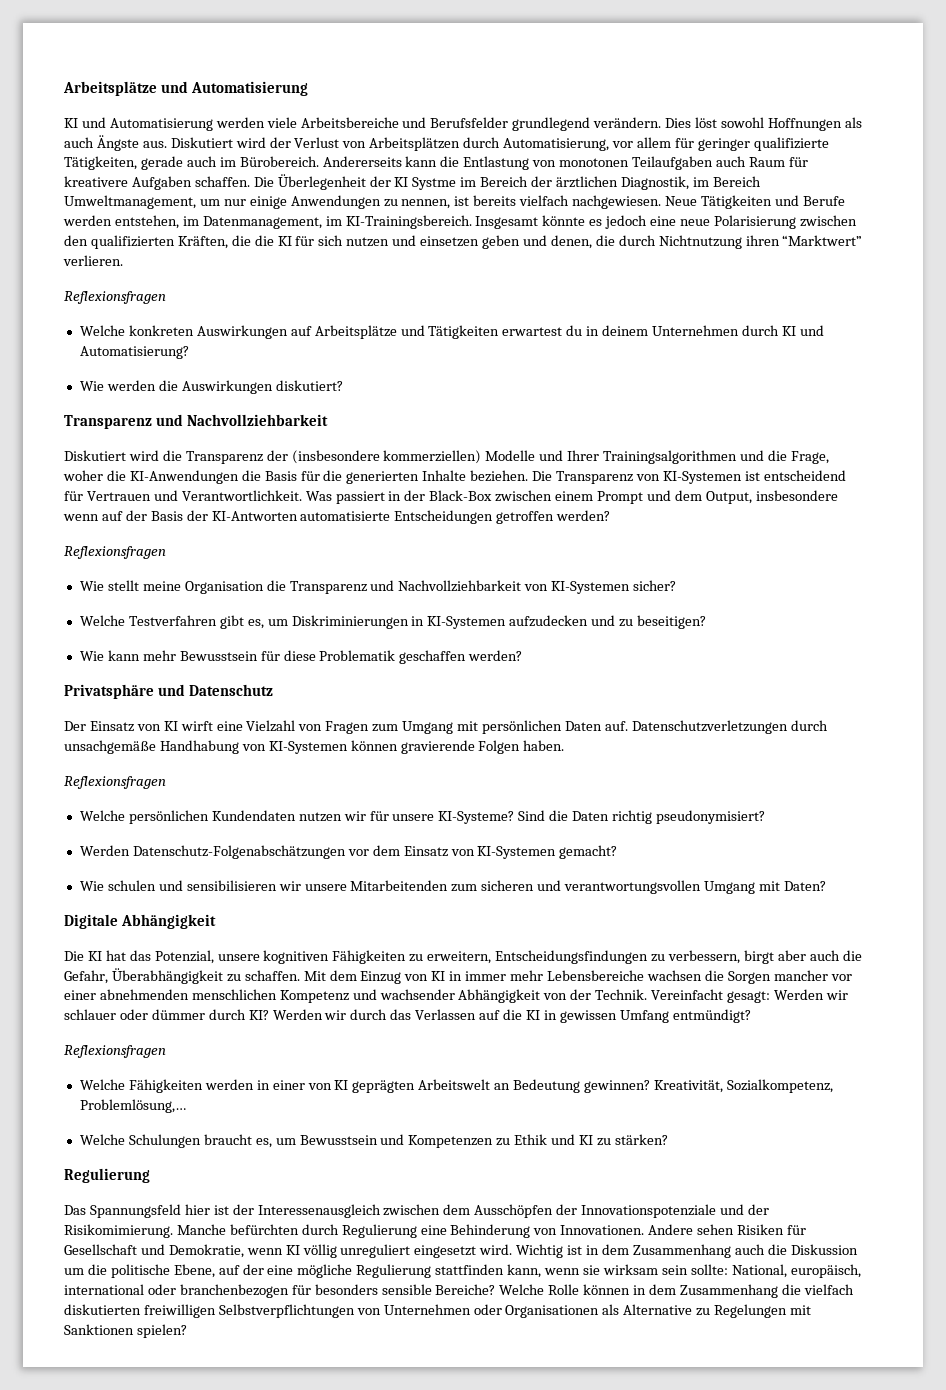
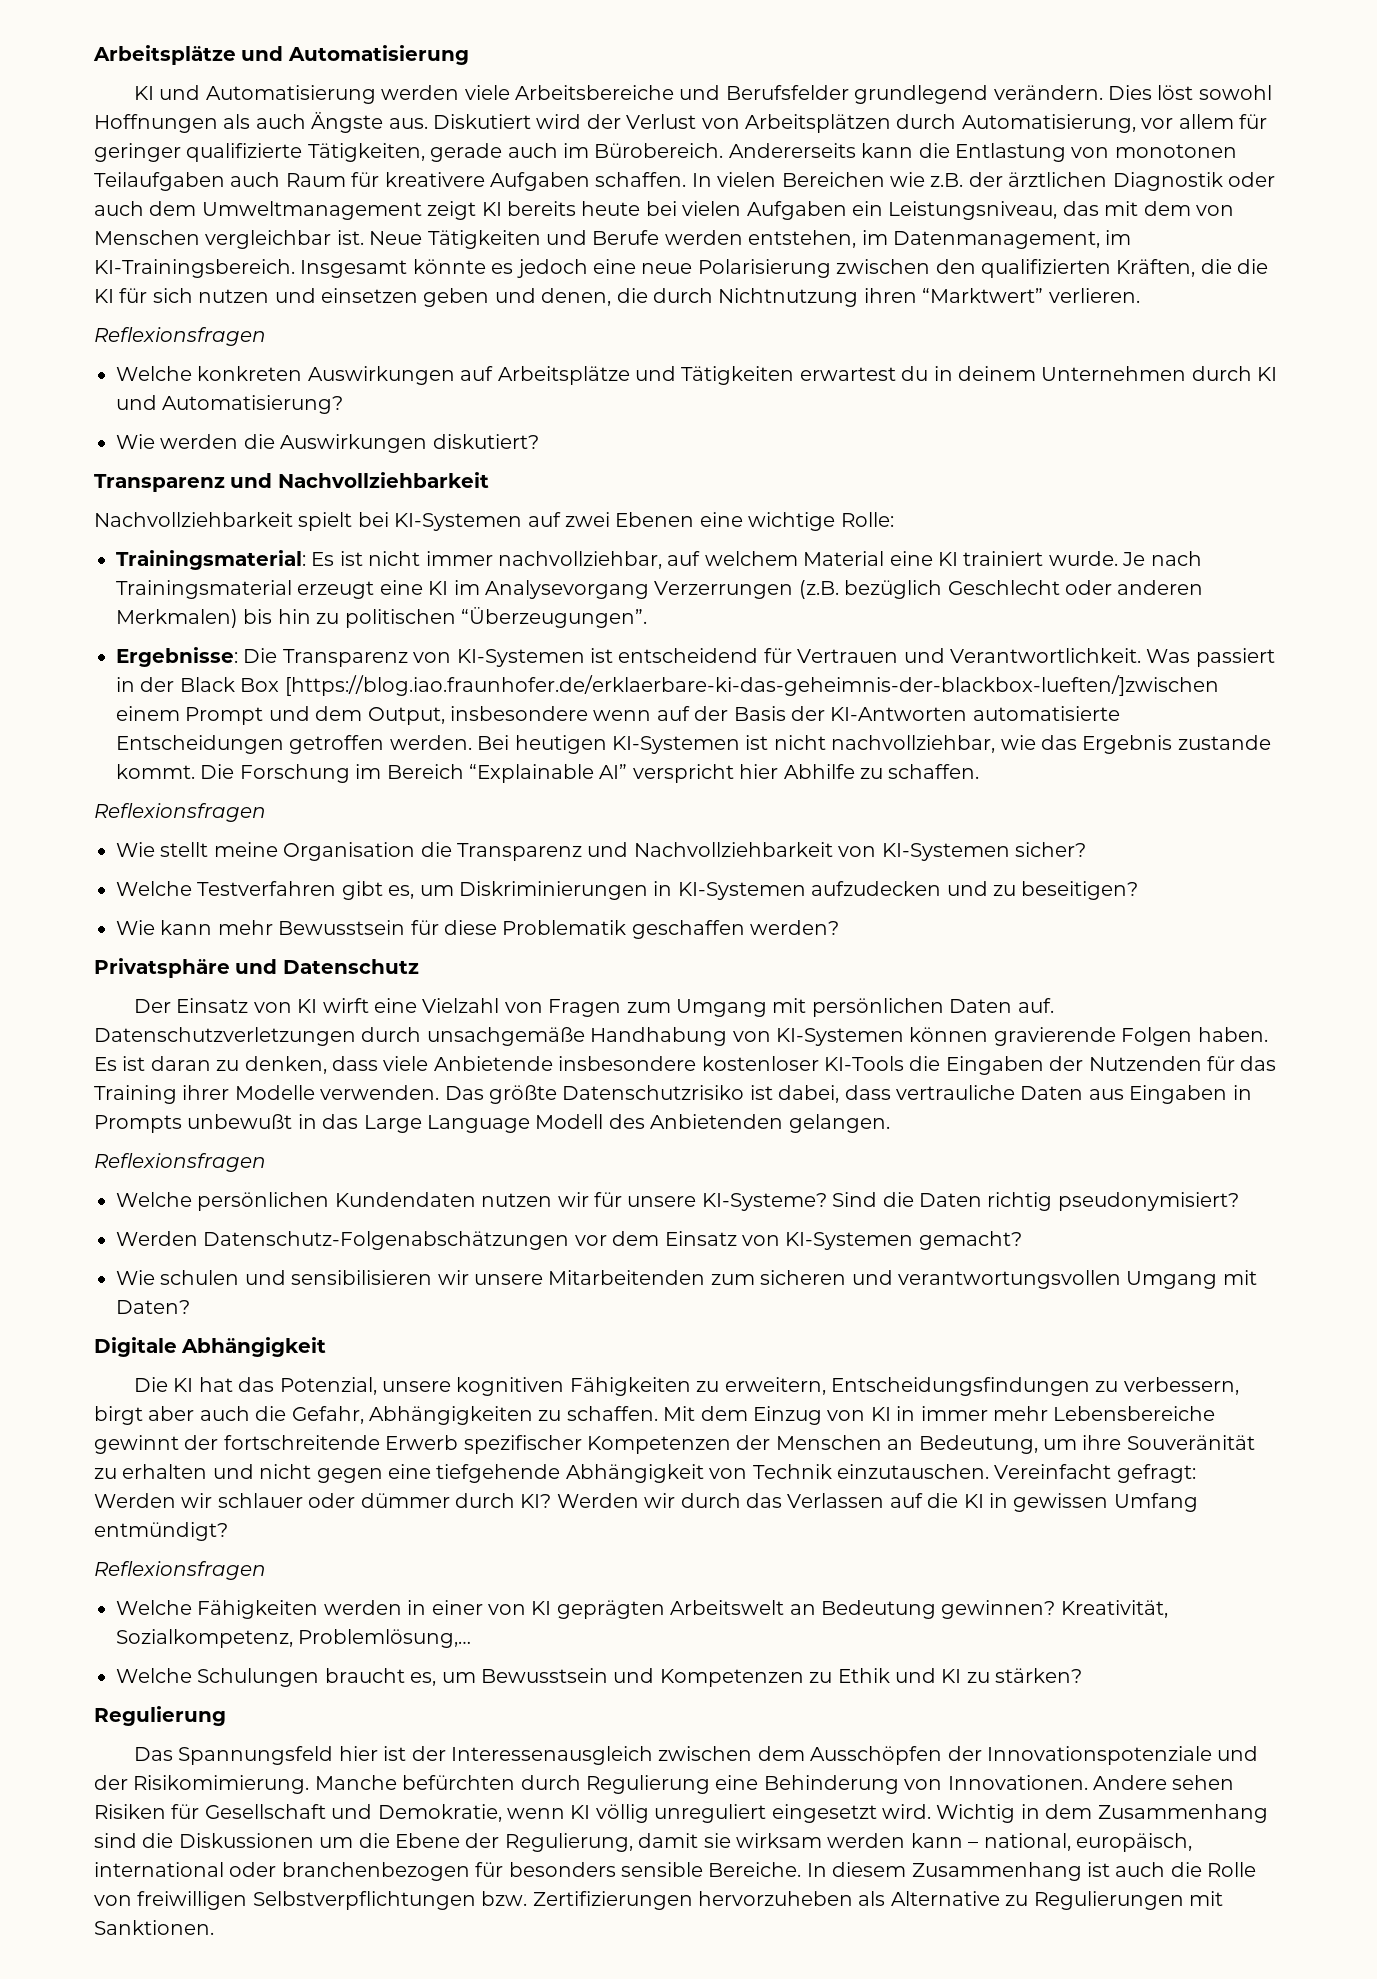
[253,174,761,190] [64,195,662,209] Die Überlegenheit der KI Systme im Bereich der ärztlichen Diagnostik, im Bereich Umweltmanagement, um nur einige Anwendungen zu nennen, ist bereits vielfach nachgewiesen. -> [691,172,1275,191] [94,201,1234,220] [94,230,364,249] In vielen Bereichen wie z.B. der ärztlichen Diagnostik oder auch dem Umweltmanagement zeigt KI bereits heute bei vielen Aufgaben ein Leistungsniveau, das mit dem von Menschen vergleichbar ist.
[64,450,829,464] [63,470,529,484] Diskutiert wird die Transparenz der (insbesondere kommerziellen) Modelle und Ihrer Trainingsalgorithmen und die Frage, woher die KI-Anwendungen die Basis für die generierten Inhalte beziehen. -> [94,512,894,531] [116,550,1202,570] [116,580,1204,599] [116,607,647,628] [116,647,238,667] Nachvollziehbarkeit spielt bei KI-Systemen auf zwei Ebenen eine wichtige Rolle: // Trainingsmaterial: Es ist nicht immer nachvollziehbar, auf welchem Material eine KI trainiert wurde. Je nach Trainingsmaterial erzeugt eine KI im Analysevorgang Verzerrungen (z.B. bezüglich Geschlecht oder anderen Merkmalen) bis hin zu politischen “Überzeugungen”. // Ergebnisse:
[429,490,553,502] Black-Box zwischen -> [179,675,1219,696] Black Box [https://blog.iao.fraunhofer.de/erklaerbare-ki-das-geheimnis-der-blackbox-lueften/]zwischen
[556,510,611,521] werden? -> [389,735,1271,754] [116,764,980,783] werden. Bei heutigen KI-Systemen ist nicht nachvollziehbar, wie das Ergebnis zustande kommt. Die Forschung im Bereich “Explainable AI” verspricht hier Abhilfe zu schaffen.
(565, 745) none -> [94,1056,1277,1075] [94,1085,1252,1104] [94,1114,890,1133] Es ist daran zu denken, dass viele Anbietende insbesondere kostenloser KI-Tools die Eingaben der Nutzenden für das Training ihrer Modelle verwenden. Das größte Datenschutzrisiko ist dabei, dass vertrauliche Daten aus Eingaben in Prompts unbewußt in das Large Language Modell des Anbietenden gelangen.
[111,968,223,984] Überabhängigkeit -> [369,1406,533,1425] Abhängigkeiten
[646,970,852,984] [64,989,771,1003] wachsen die Sorgen mancher vor einer abnehmenden menschlichen Kompetenz und wachsender Abhängigkeit von der Technik. Vereinfacht gesagt: -> [94,1435,1255,1454] [94,1464,1196,1483] gewinnt der fortschreitende Erwerb spezifischer Kompetenzen der Menschen an Bedeutung, um ihre Souveränität zu erhalten und nicht gegen eine tiefgehende Abhängigkeit von Technik einzutauschen. Vereinfacht gefragt:
[567,1244,858,1258] [64,1264,787,1278] ist in dem Zusammenhang auch die Diskussion um die politische Ebene, auf der eine mögliche Regulierung stattfinden kann, wenn sie wirksam sein sollte: National, -> [1020,1804,1268,1823] [94,1833,1071,1852] in dem Zusammenhang sind die Diskussionen um die Ebene der Regulierung, damit sie wirksam werden kann – national,
[435,1284,854,1298] [64,1304,812,1318] [64,1324,187,1338] Bereiche? Welche Rolle können in dem Zusammenhang die vielfach diskutierten freiwilligen Selbstverpflichtungen von Unternehmen oder Organisationen als Alternative zu Regelungen mit Sanktionen spielen? -> [708,1862,1257,1881] [94,1891,1223,1910] [94,1920,214,1935] Bereiche. In diesem Zusammenhang ist auch die Rolle von freiwilligen Selbstverpflichtungen bzw. Zertifizierungen hervorzuheben als Alternative zu Regulierungen mit Sanktionen.

